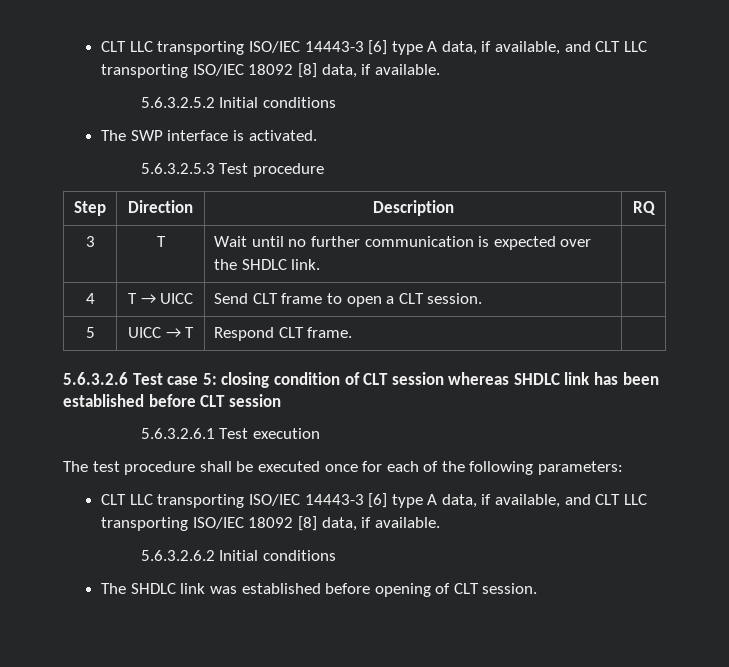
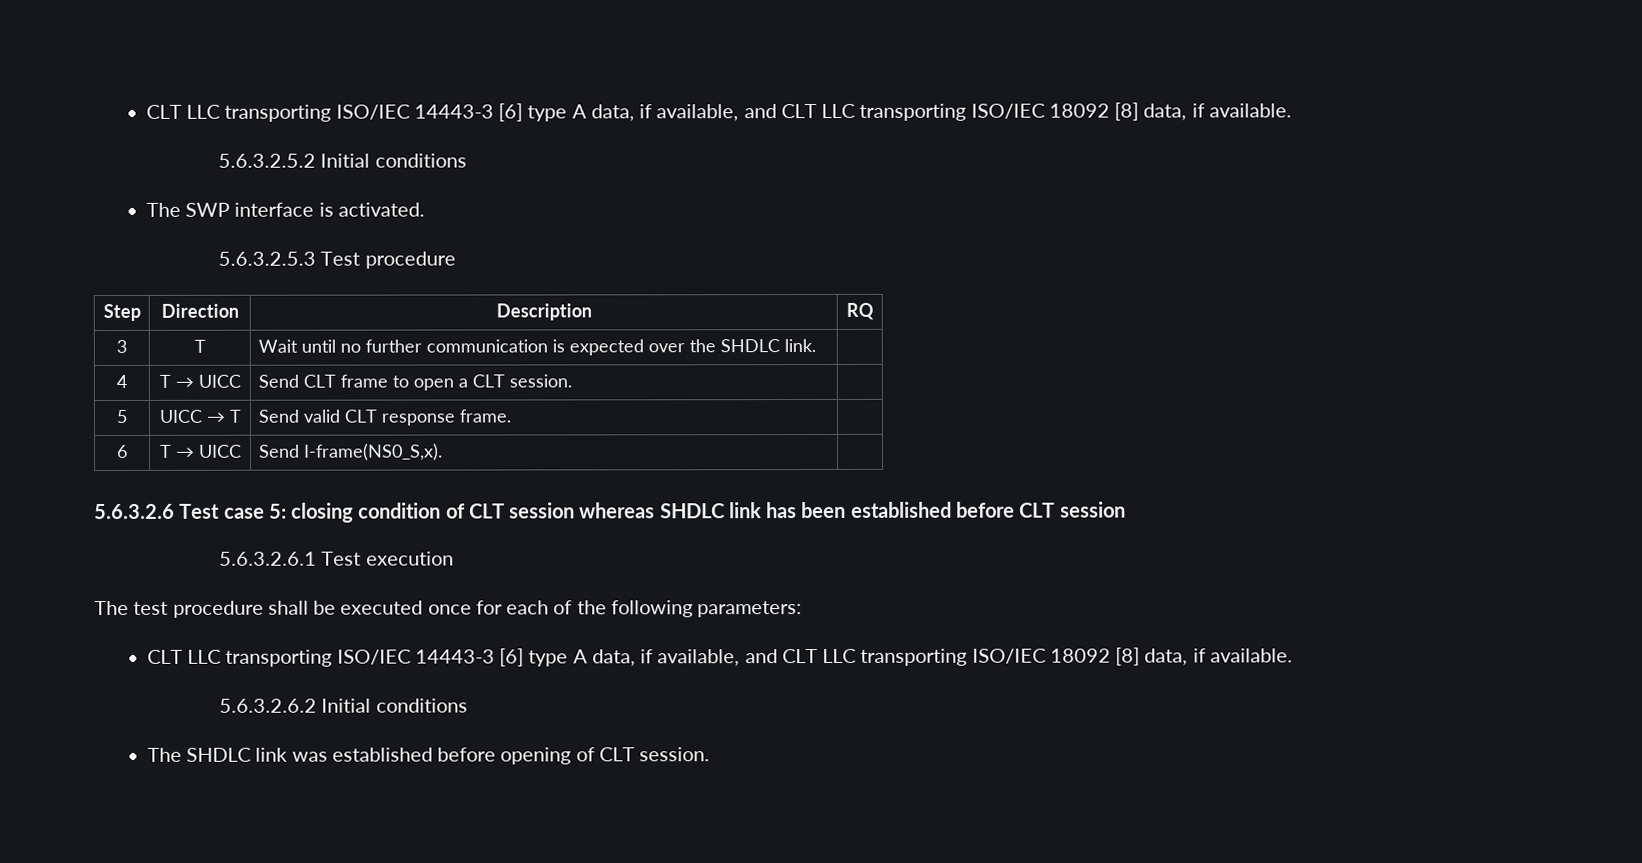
[214,327,353,341] Respond CLT frame. -> [257,409,511,426] [117,444,128,458] [159,444,242,458] [258,443,443,461] Send valid CLT response frame. | // 6 | T → UICC | Send I-frame(NS0_S,x).

